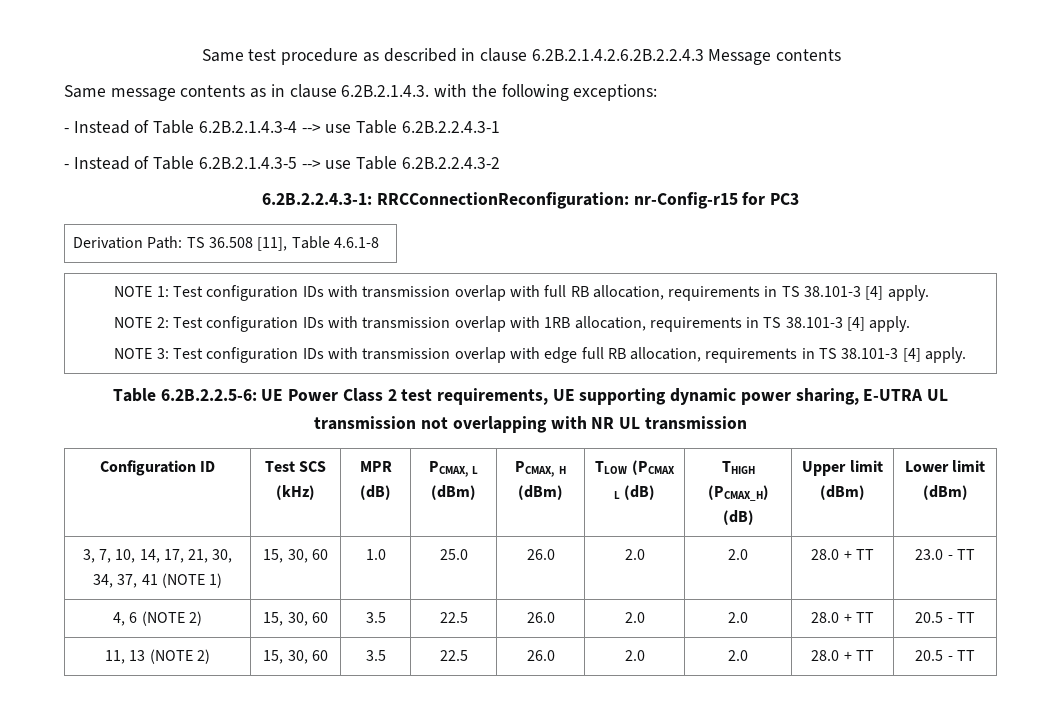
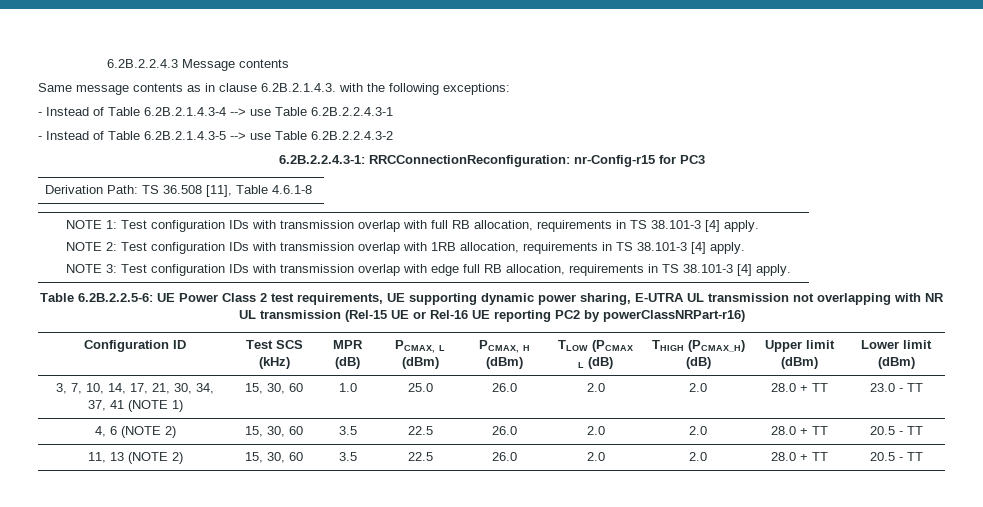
[201,48,704,65] Same test procedure as described in clause 6.2B.2.1.4.2.6.2B.2.2.4.3 -> [106,59,178,68] 6.2B.2.2.4.3
(747, 423) none -> [344,310,745,322] (Rel-15 UE or Rel-16 UE reporting PC2 by powerClassNRPart-r16)

